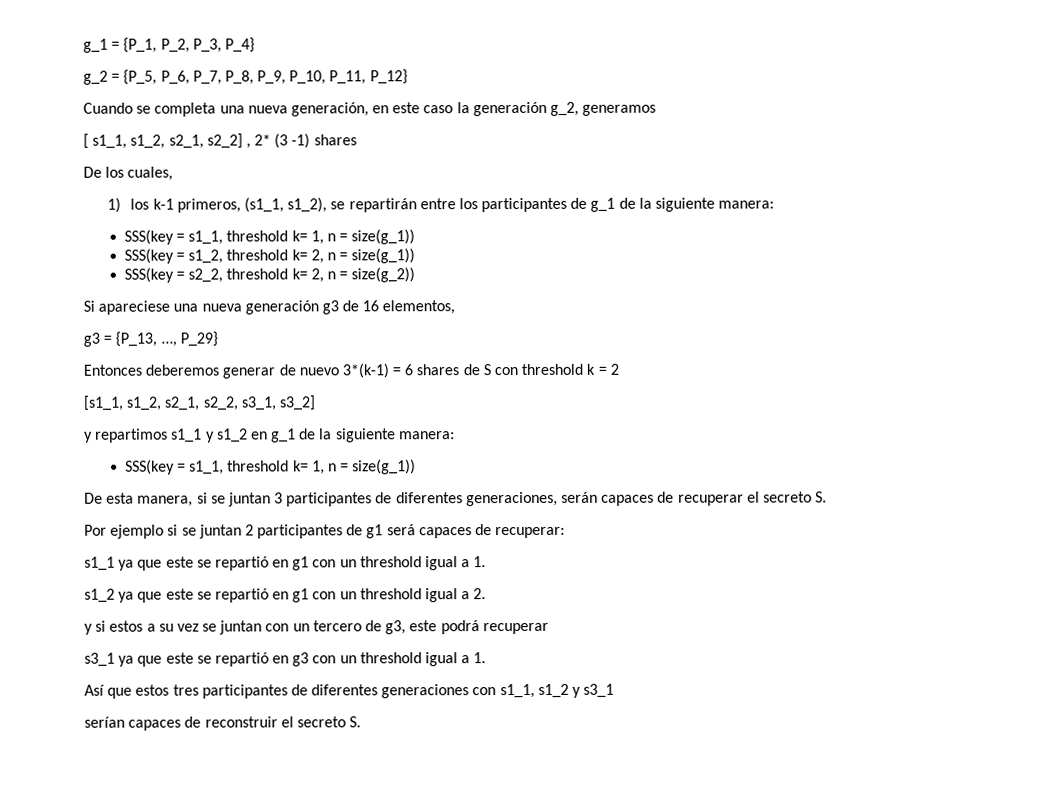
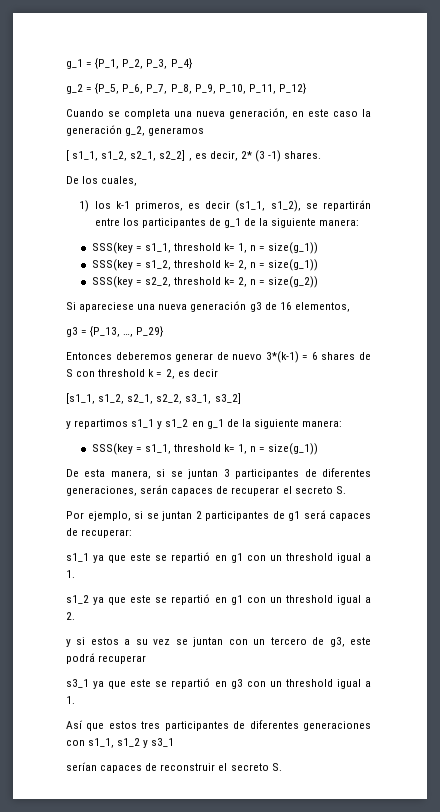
(251, 146) none -> [194,151,238,161] es decir,
[313,134,357,146] shares -> [284,151,322,159] shares.
(241, 205) none -> [188,201,231,209] es decir
[609,363,619,375] 2 -> [165,369,218,379] 2, es decir
[110,524,165,539] ejemplo -> [87,511,131,521] ejemplo,

